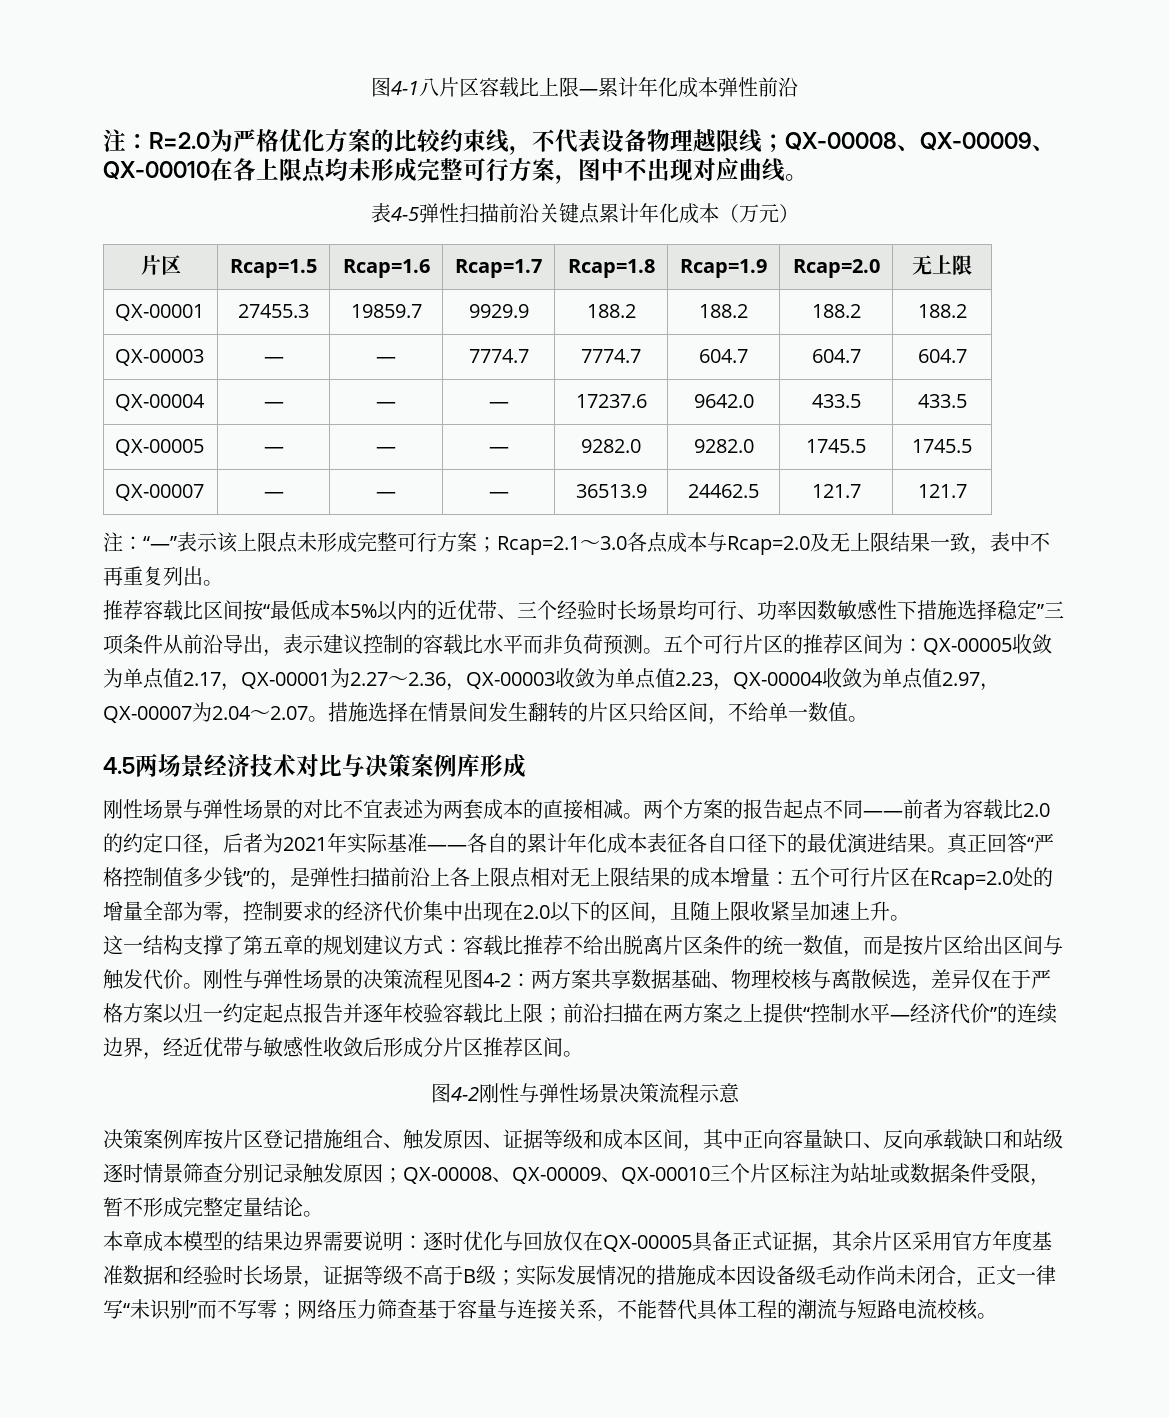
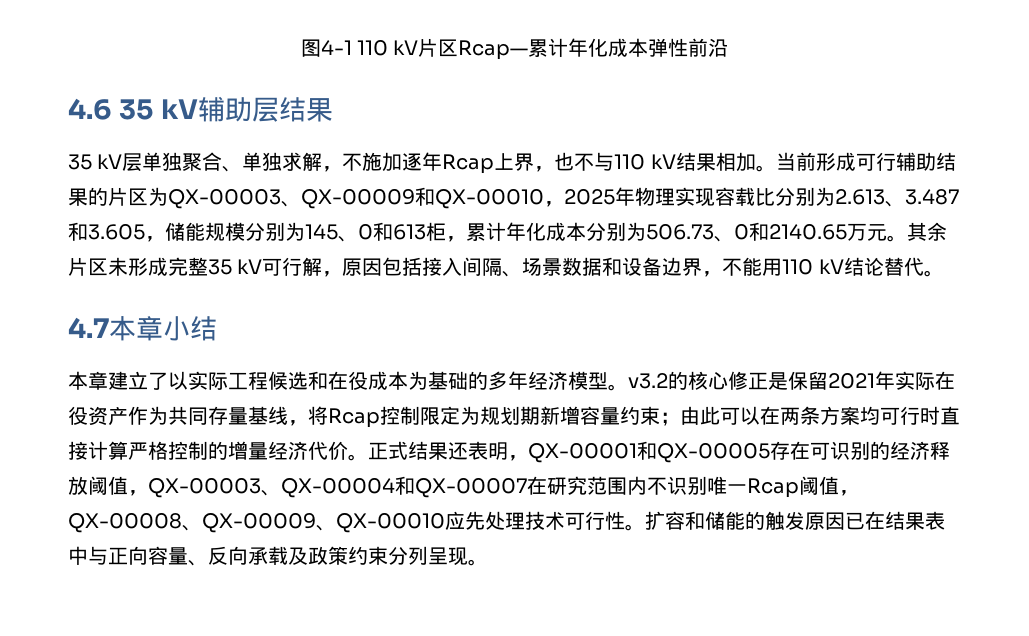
[419,77,598,98] 八片区容载比上限— -> [357,38,529,60] 110 kV片区Rcap—
[103,129,1055,155] [103,158,808,184] [370,203,799,224] [140,255,181,275] [230,259,317,278] [342,259,430,278] [455,259,542,278] [567,259,655,278] [680,259,767,278] [792,259,880,278] [912,255,972,275] [115,304,205,321] [238,304,309,318] [350,304,422,318] [468,304,529,318] [586,304,636,318] [699,304,748,318] [811,304,861,318] [917,304,967,318] [115,349,205,366] [263,357,284,363] [376,357,396,363] [468,349,529,363] [581,349,641,363] [699,349,748,363] [811,349,861,363] [917,349,967,363] [115,394,206,411] [263,402,284,408] [376,402,396,408] [488,402,509,408] [575,394,647,408] [693,394,754,408] [811,394,861,408] [917,394,967,408] [115,439,205,456] [263,447,284,453] [376,447,396,453] [488,447,509,453] [581,439,641,453] [693,439,754,453] [806,439,866,453] [912,439,972,453] [115,484,205,501] [263,492,284,498] [376,492,396,498] [488,492,509,498] [575,484,647,498] [688,484,759,498] [811,484,861,498] [917,484,967,498] [103,532,1050,555] [103,566,223,586] [103,599,1064,621] [103,634,1052,657] [103,668,1000,691] [103,702,868,725] [103,754,526,778] [103,799,1050,820] [103,833,1054,856] [103,867,1053,890] [103,901,910,924] [103,935,1063,958] [103,969,1051,992] [103,1003,1057,1024] [103,1036,583,1060] [430,1083,740,1103] [103,1129,743,1152] 注：R=2.0为严格优化方案的比较约束线，不代表设备物理越限线；QX-00008、QX-00009、QX-00010在各上限点均未形成完整可行方案，图中不出现对应曲线。 // 表4-5弹性扫描前沿关键点累计年化成本（万元） // 片区 | Rcap=1.5 | Rcap=1.6 | Rcap=1.7 | Rcap=1.8 | Rcap=1.9 | Rcap=2.0 | 无上限 // QX-00001 | 27455.3 | 19859.7 | 9929.9 | 188.2 | 188.2 | 188.2 | 188.2 // QX-00003 | — | — | 7774.7 | 7774.7 | 604.7 | 604.7 | 604.7 // QX-00004 | — | — | — | 17237.6 | 9642.0 | 433.5 | 433.5 // QX-00005 | — | — | — | 9282.0 | 9282.0 | 1745.5 | 1745.5 // QX-00007 | — | — | — | 36513.9 | 24462.5 | 121.7 | 121.7 // 注：“—”表示该上限点未形成完整可行方案；Rcap=2.1～3.0各点成本与Rcap=2.0及无上限结果一致，表中不再重复列出。 // 推荐容载比区间按“最低成本5%以内的近优带、三个经验时长场景均可行、功率因数敏感性下措施选择稳定”三项条件从前沿导出，表示建议控制的容载比水平而非负荷预测。五个可行片区的推荐区间为：QX-00005收敛为单点值2.17，QX-00001为2.27～2.36，QX-00003收敛为单点值2.23，QX-00004收敛为单点值2.97，QX-00007为2.04～2.07。措施选择在情景间发生翻转的片区只给区间，不给单一数值。 // 4.5两场景经济技术对比与决策案例库形成 // 刚性场景与弹性场景的对比不宜表述为两套成本的直接相减。两个方案的报告起点不同——前者为容载比2.0的约定口径，后者为2021年实际基准——各自的累计年化成本表征各自口径下的最优演进结果。真正回答“严格控制值多少钱”的，是弹性扫描前沿上各上限点相对无上限结果的成本增量：五个可行片区在Rcap=2.0处的增量全部为零，控制要求的经济代价集中出现在2.0以下的区间，且随上限收紧呈加速上升。 // 这一结构支撑了第五章的规划建议方式：容载比推荐不给出脱离片区条件的统一数值，而是按片区给出区间与触发代价。刚性与弹性场景的决策流程见图4-2：两方案共享数据基础、物理校核与离散候选，差异仅在于严格方案以归一约定起点报告并逐年校验容载比上限；前沿扫描在两方案之上提供“控制水平—经济代价”的连续边界，经近优带与敏感性收敛后形成分片区推荐区间。 // 图4-2刚性与弹性场景决策流程示意 // 决策案例库按片区登记措施组合、触发原因、证据等级和成本区间，其中 -> [68,96,333,122] [68,152,956,174] [68,187,959,209] [68,222,947,242] [68,257,944,277] [68,316,217,341] [68,371,955,391] [68,406,960,428] [68,441,950,463] [68,476,859,498] [68,511,945,533] [68,546,108,565] 4.6 35 kV辅助层结果 // 35 kV层单独聚合、单独求解，不施加逐年Rcap上界，也不与110 kV结果相加。当前形成可行辅助结果的片区为QX-00003、QX-00009和QX-00010，2025年物理实现容载比分别为2.613、3.487和3.605，储能规模分别为145、0和613柜，累计年化成本分别为506.73、0和2140.65万元。其余片区未形成完整35 kV可行解，原因包括接入间隔、场景数据和设备边界，不能用110 kV结论替代。 // 4.7本章小结 // 本章建立了以实际工程候选和在役成本为基础的多年经济模型。v3.2的核心修正是保留2021年实际在役资产作为共同存量基线，将Rcap控制限定为规划期新增容量约束；由此可以在两条方案均可行时直接计算严格控制的增量经济代价。正式结果还表明，QX-00001和QX-00005存在可识别的经济释放阈值，QX-00003、QX-00004和QX-00007在研究范围内不识别唯一Rcap阈值，QX-00008、QX-00009、QX-00010应先处理技术可行性。扩容和储能的触发原因已在结果表中与
[823,1129,863,1149] 缺口 -> (188, 556) none
[963,1129,1063,1149] [103,1163,1050,1186] [103,1197,323,1218] [103,1230,1052,1254] [103,1265,1056,1288] [103,1299,978,1322] 缺口和站级逐时情景筛查分别记录触发原因；QX-00008、QX-00009、QX-00010三个片区标注为站址或数据条件受限，暂不形成完整定量结论。 // 本章成本模型的结果边界需要说明：逐时优化与回放仅在QX-00005具备正式证据，其余片区采用官方年度基准数据和经验时长场景，证据等级不高于B级；实际发展情况的措施成本因设备级毛动作尚未闭合，正文一律写“未识别”而不写零；网络压力筛查基于容量与连接关系，不能替代具体工程的潮流与短路电流校核 -> [288,546,468,566] 及政策约束分列呈现

